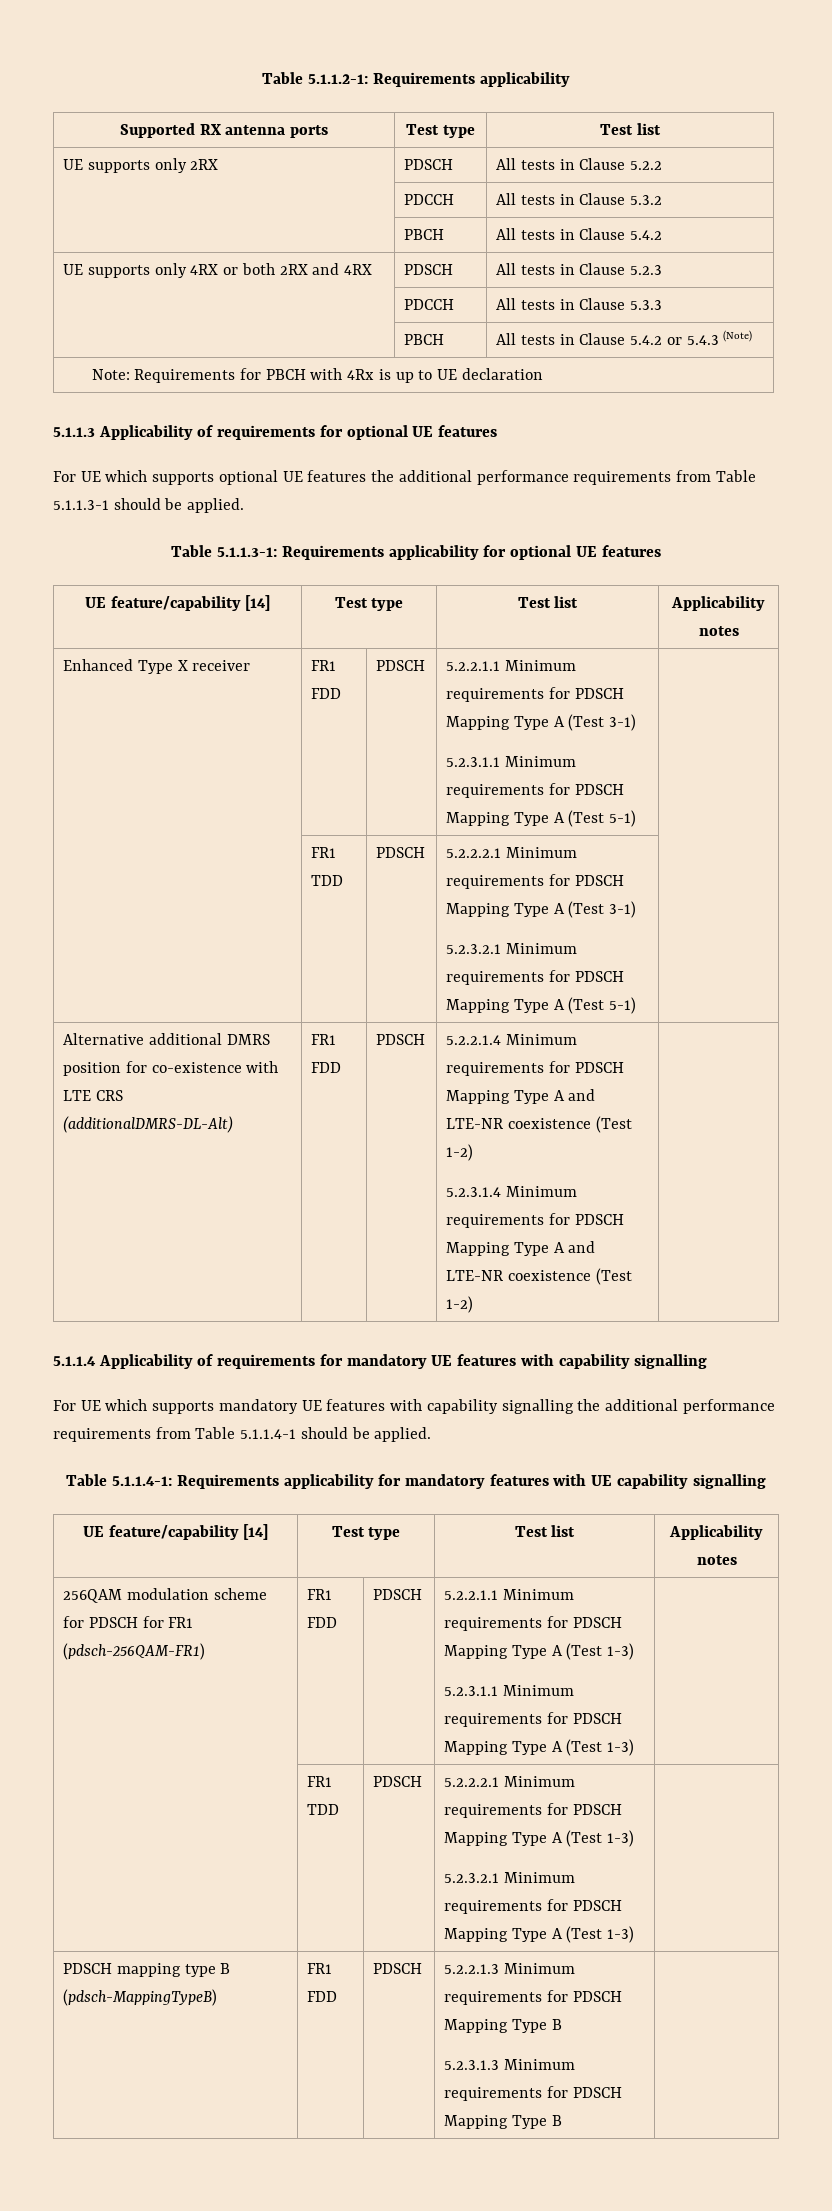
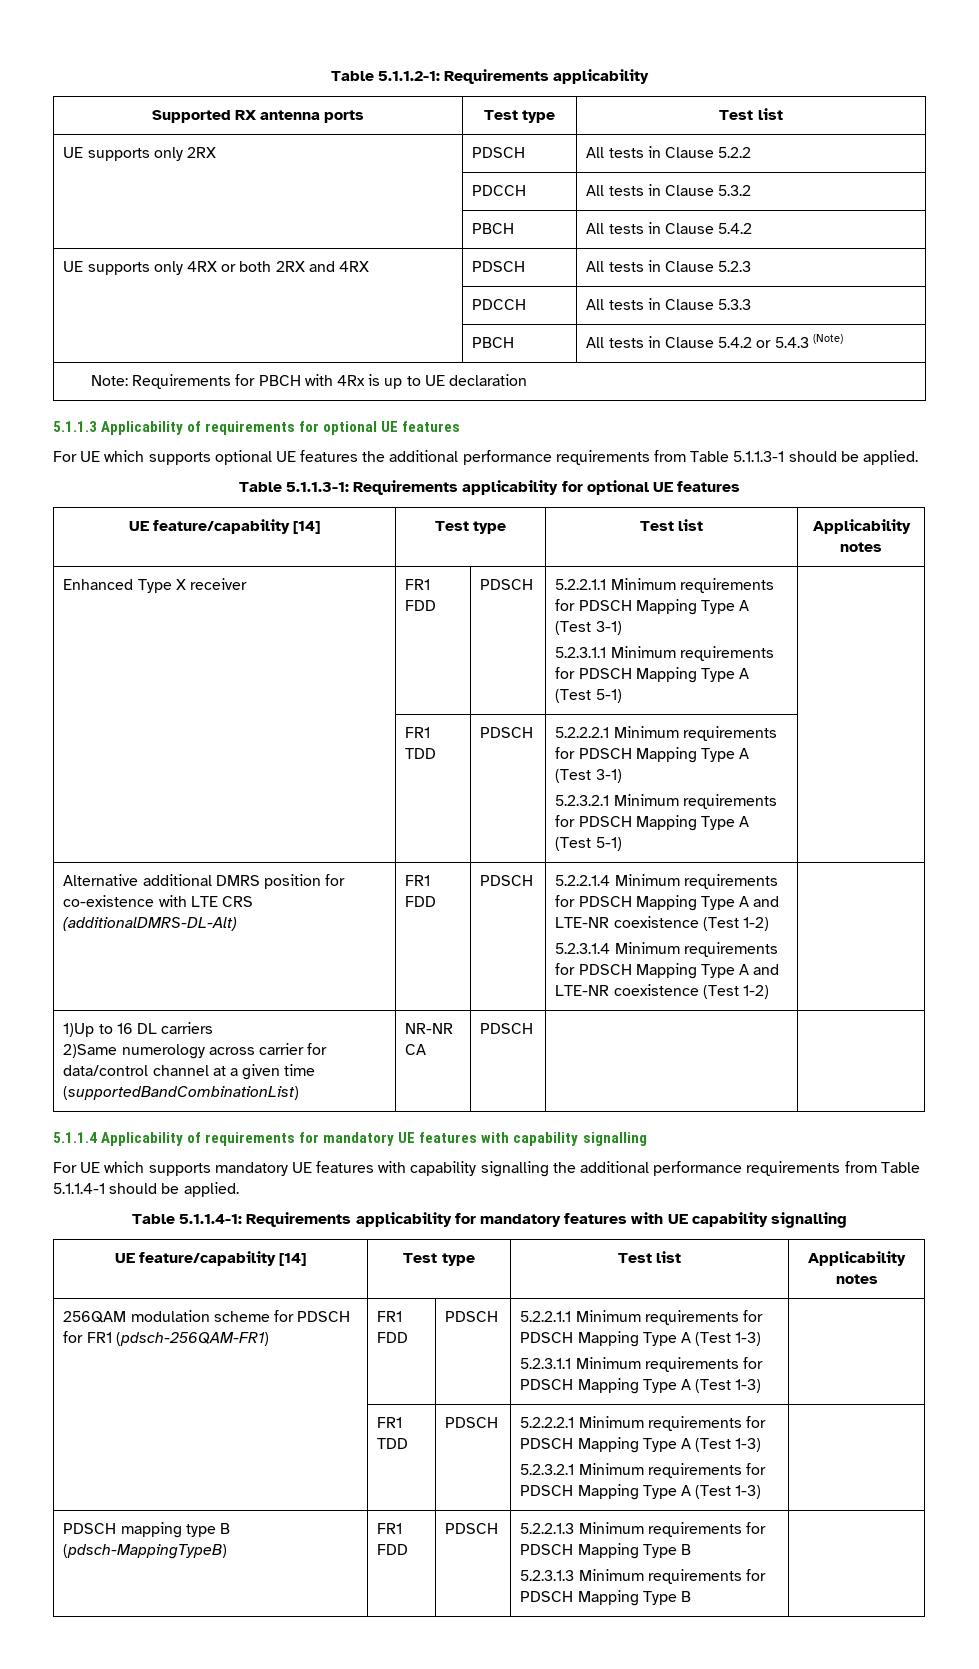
(474, 1304) none -> [63,1022,214,1037] [63,1043,328,1059] [63,1064,316,1080] [63,1086,300,1100] [405,1023,454,1034] [405,1044,427,1055] [480,1023,534,1034] // 1)Up to 16 DL carriers // 2)Same numerology across carrier for data/control channel at a given time (supportedBandCombinationList) | NR-NR CA | PDSCH | |

